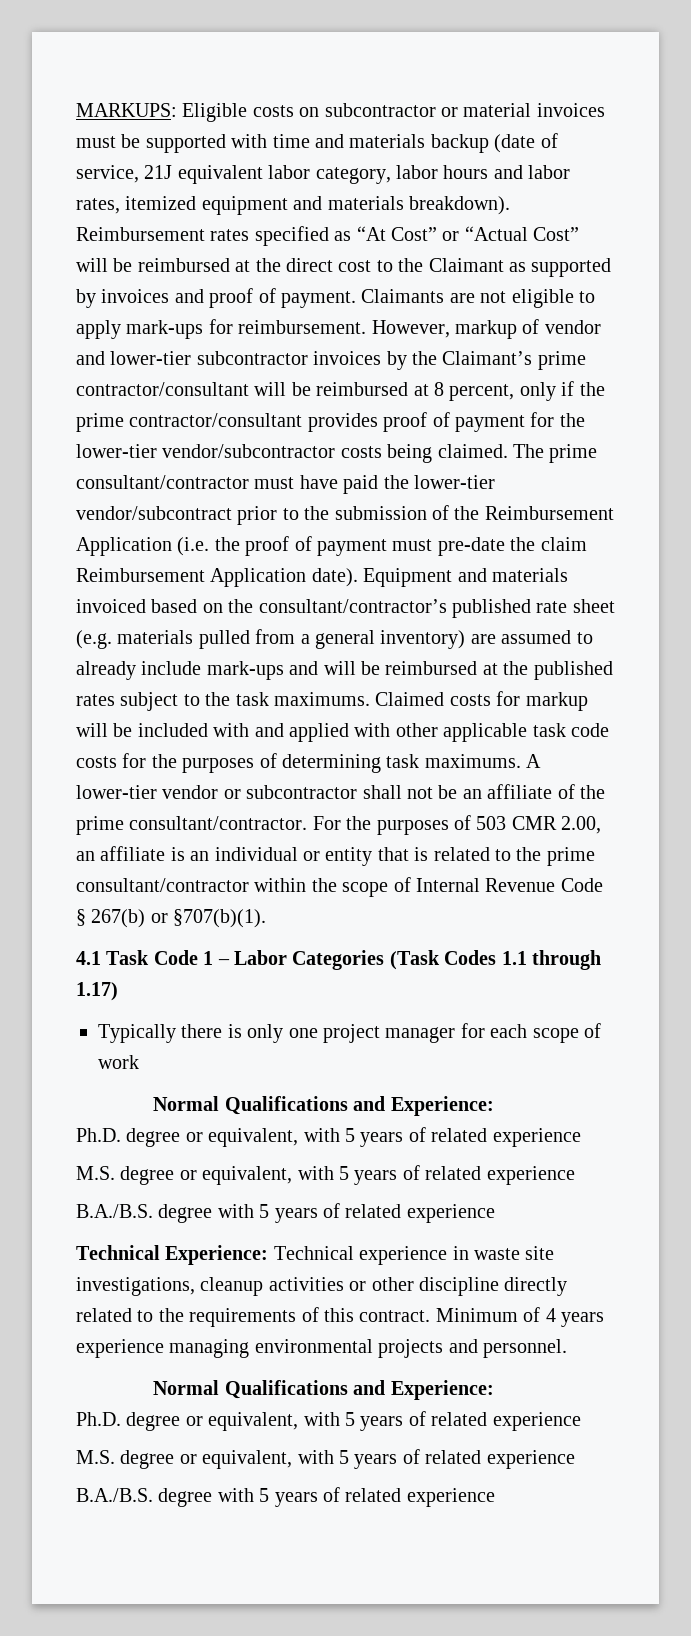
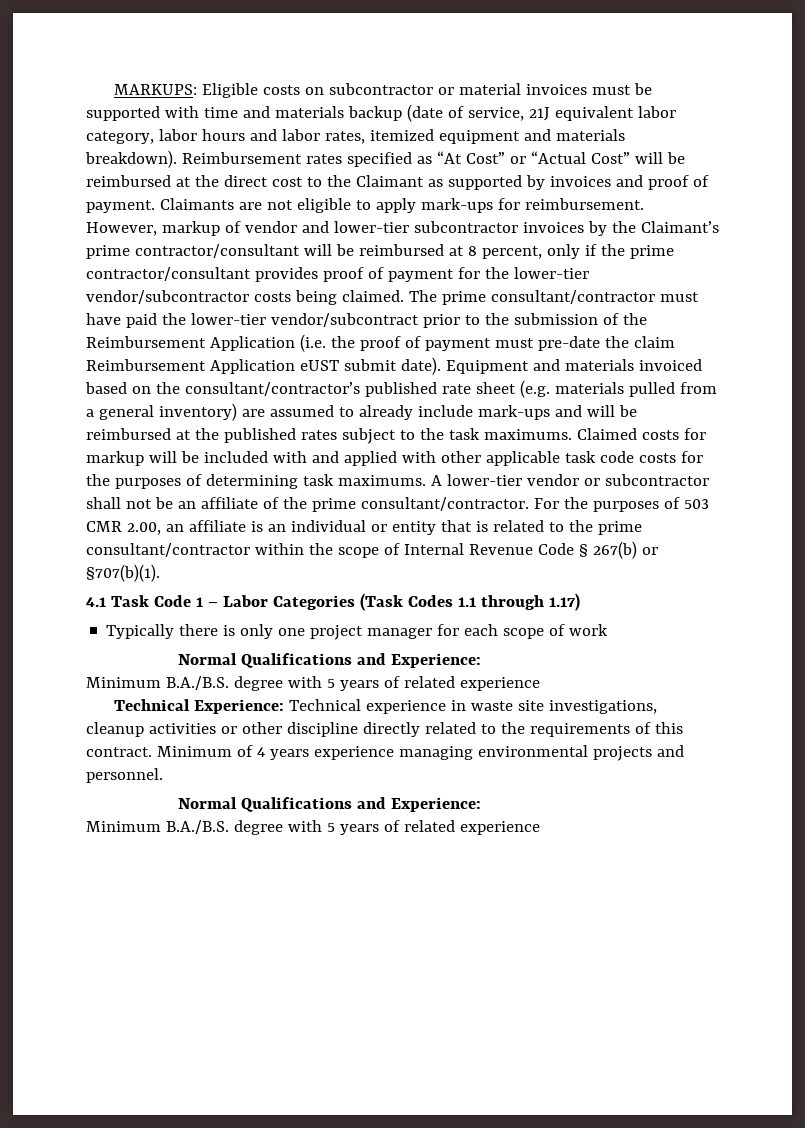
(307, 577) none -> [299,359,397,371] eUST submit
[76,1127,581,1147] [76,1165,575,1185] Ph.D. degree or equivalent, with 5 years of related experience // M.S. degree or equivalent, with 5 years of related experience // -> [86,677,161,688] Minimum
[76,1411,581,1431] [76,1449,575,1469] Ph.D. degree or equivalent, with 5 years of related experience // M.S. degree or equivalent, with 5 years of related experience // -> [86,821,161,832] Minimum

